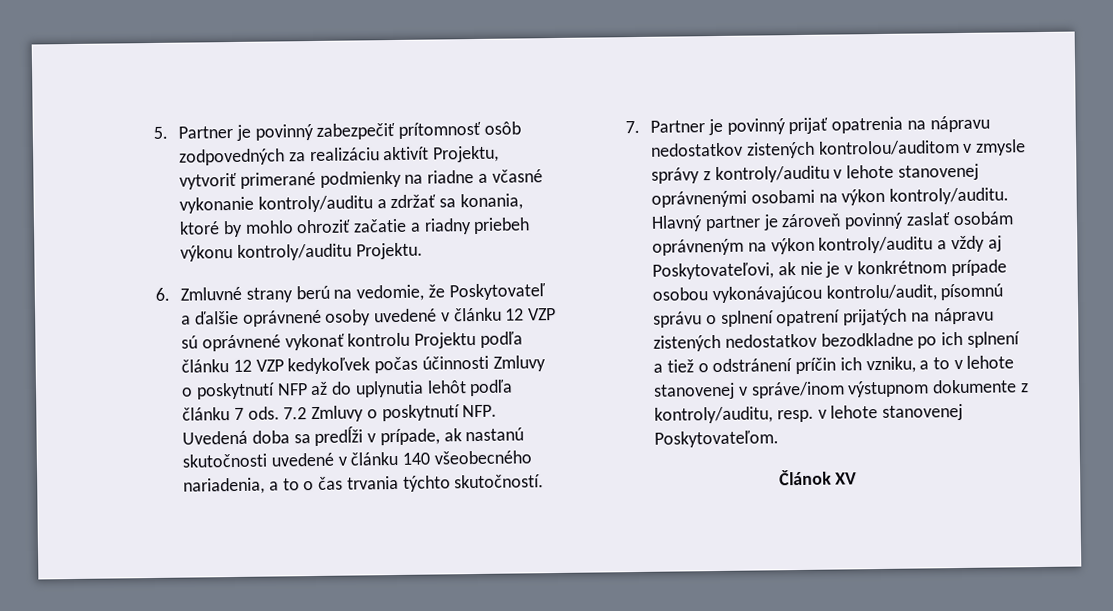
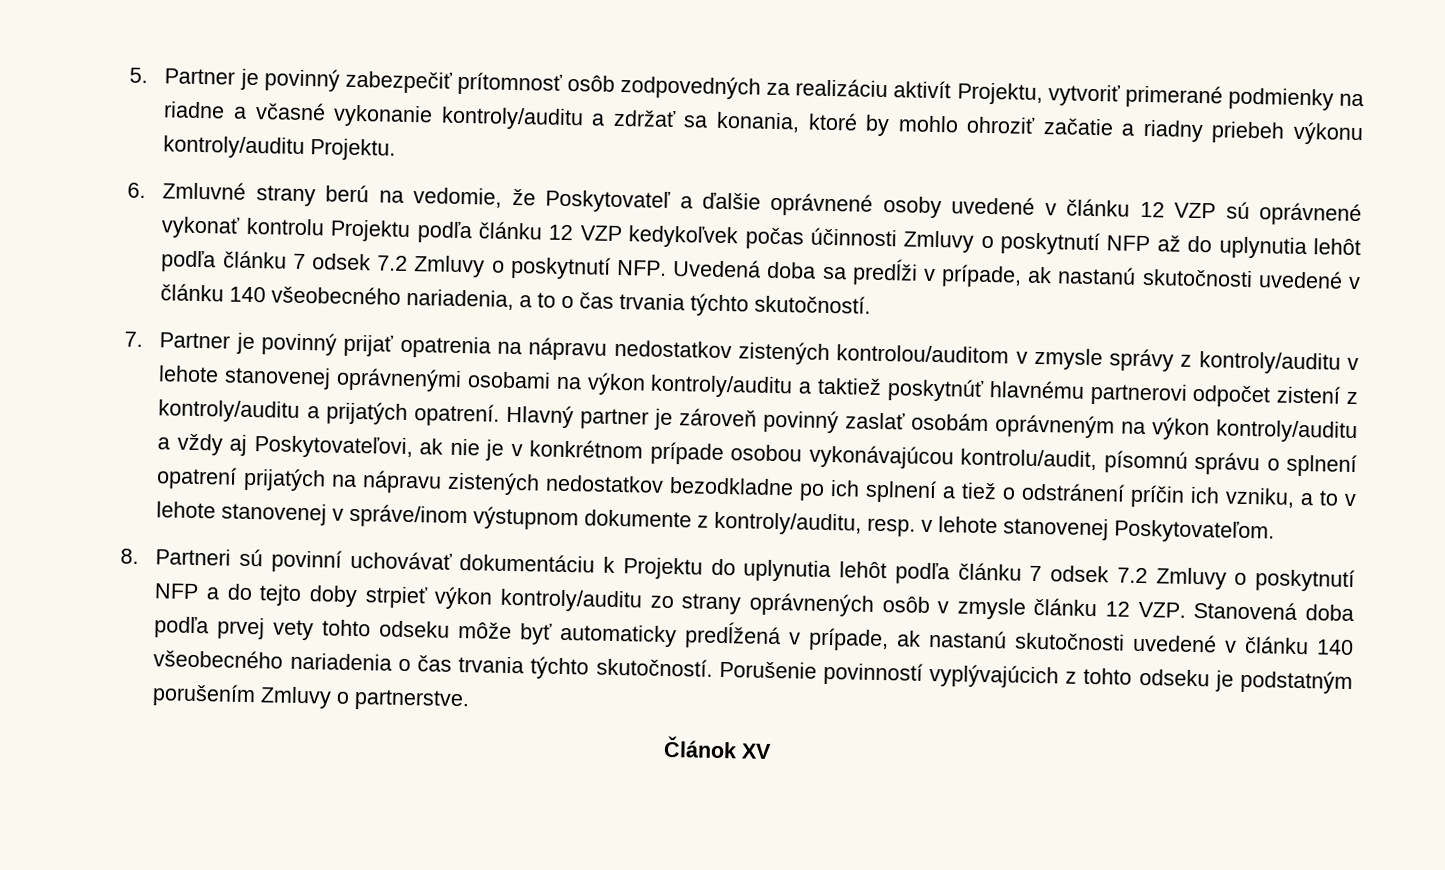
[247,406,280,420] ods. -> [312,253,372,271] odsek
[889,187,1010,205] kontroly/auditu. -> [650,374,1359,408] [158,399,500,427] kontroly/auditu a taktiež poskytnúť hlavnému partnerovi odpočet zistení z kontroly/auditu a prijatých opatrení.
(780, 439) none -> [120,548,1355,593] [154,583,1355,622] [154,616,1354,656] [153,649,1353,695] [152,683,471,712] // 8. Partneri sú povinní uchovávať dokumentáciu k Projektu do uplynutia lehôt podľa článku 7 odsek 7.2 Zmluvy o poskytnutí NFP a do tejto doby strpieť výkon kontroly/auditu zo strany oprávnených osôb v zmysle článku 12 VZP. Stanovená doba podľa prvej vety tohto odseku môže byť automaticky predĺžená v prípade, ak nastanú skutočnosti uvedené v článku 140 všeobecného nariadenia o čas trvania týchto skutočností. Porušenie povinností vyplývajúcich z tohto odseku je podstatným porušením Zmluvy o partnerstve.

